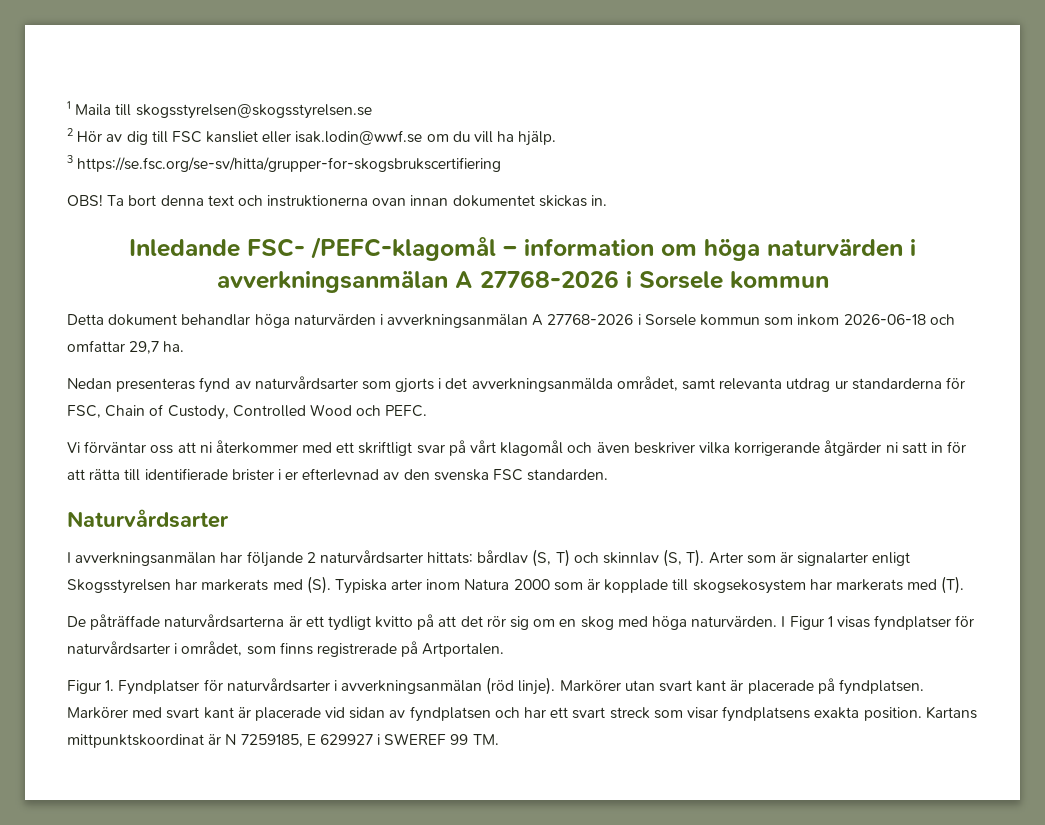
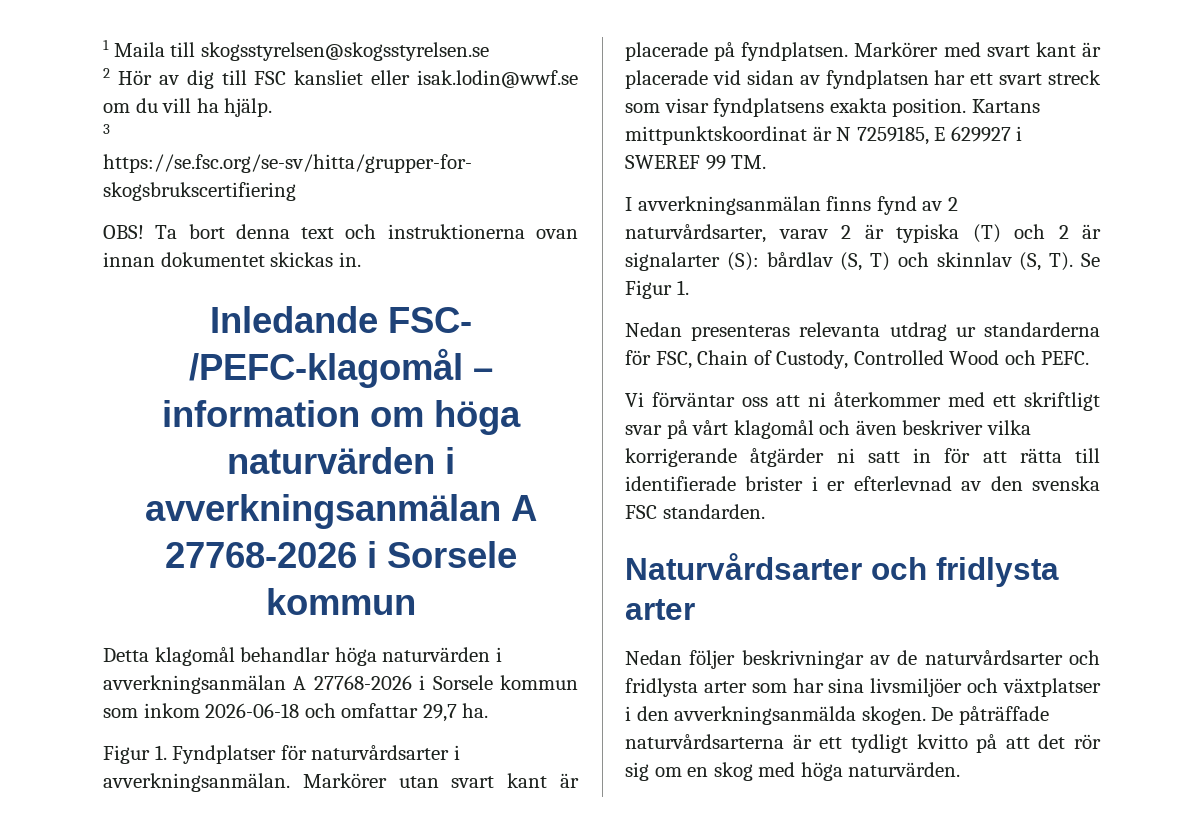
[108,314,178,326] dokument -> [154,647,235,666] klagomål
[67,376,716,393] Nedan presenteras fynd av naturvårdsarter som gjorts i det avverkningsanmälda området, samt -> [103,745,460,764] [103,773,579,792] [625,42,1101,61] [625,70,1101,89] [625,98,1040,117] [625,126,1023,145] [625,155,767,170] [625,196,958,215] [625,224,1101,243] [625,252,1100,271] [625,280,689,299] [625,322,791,341] Figur 1. Fyndplatser för naturvårdsarter i avverkningsanmälan. Markörer utan svart kant är placerade på fyndplatsen. Markörer med svart kant är placerade vid sidan av fyndplatsen har ett svart streck som visar fyndplatsens exakta position. Kartans mittpunktskoordinat är N 7259185, E 629927 i SWEREF 99 TM. // I avverkningsanmälan finns fynd av 2 naturvårdsarter, varav 2 är typiska (T) och 2 är signalarter (S): bårdlav (S, T) och skinnlav (S, T). Se Figur 1. // Nedan presenteras
[67,549,911,567] [67,576,965,594] // I avverkningsanmälan har följande 2 naturvårdsarter hittats: bårdlav (S, T) och skinnlav (S, T). Arter som är signalarter enligt Skogsstyrelsen har markerats med (S). Typiska arter inom Natura 2000 som är kopplade till skogsekosystem har markerats med (T). // -> [871,557,1059,587] [625,599,695,620] [625,650,1100,669] [625,678,1101,697] [625,706,926,725] och fridlysta arter // Nedan följer beskrivningar av de naturvårdsarter och fridlysta arter som har sina livsmiljöer och växtplatser i den avverkningsanmälda skogen.
[781,615,975,631] [67,641,505,657] [67,677,924,695] [67,706,977,722] [67,733,499,748] I Figur 1 visas fyndplatser för naturvårdsarter i området, som finns registrerade på Artportalen. // Figur 1. Fyndplatser för naturvårdsarter i avverkningsanmälan (röd linje). Markörer utan svart kant är placerade på fyndplatsen. Markörer med svart kant är placerade vid sidan av fyndplatsen och har ett svart streck som visar fyndplatsens exakta position. Kartans mittpunktskoordinat är N 7259185, E 629927 i SWEREF 99 TM. -> (961, 769) none

